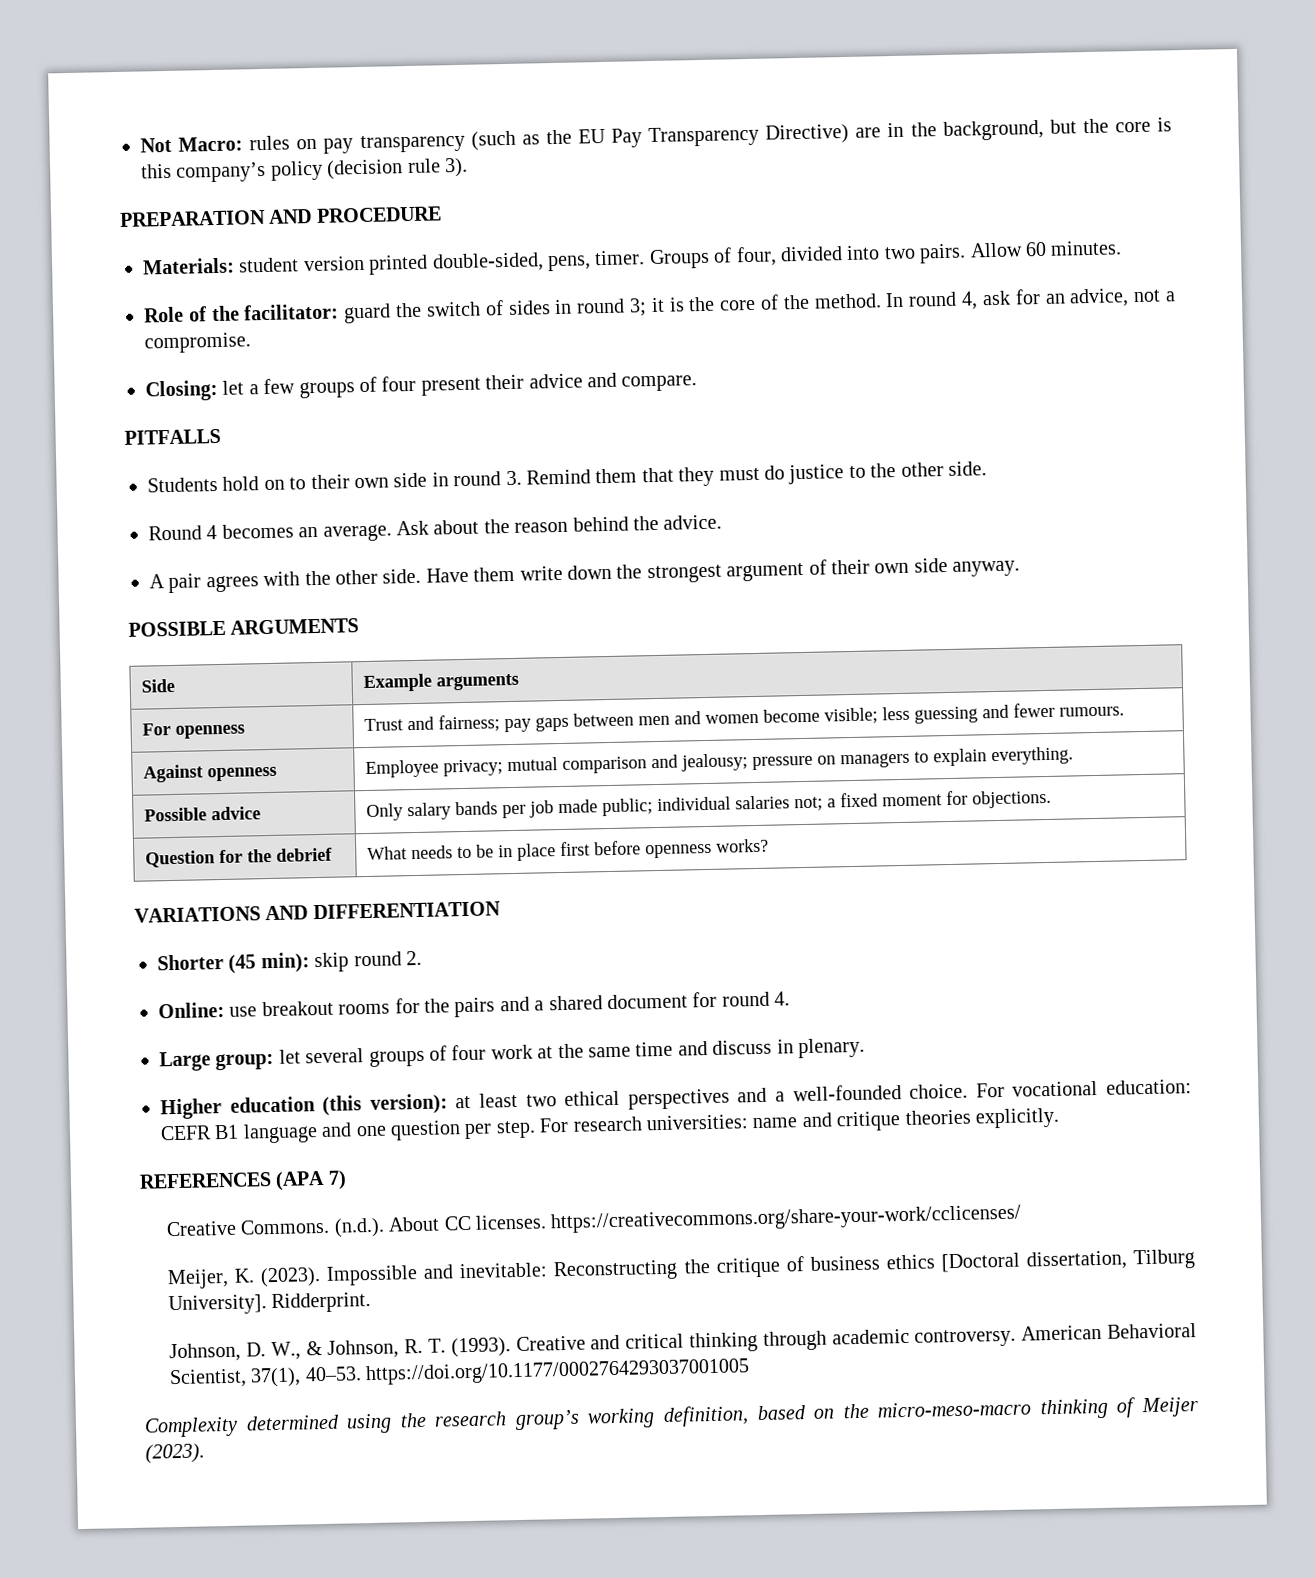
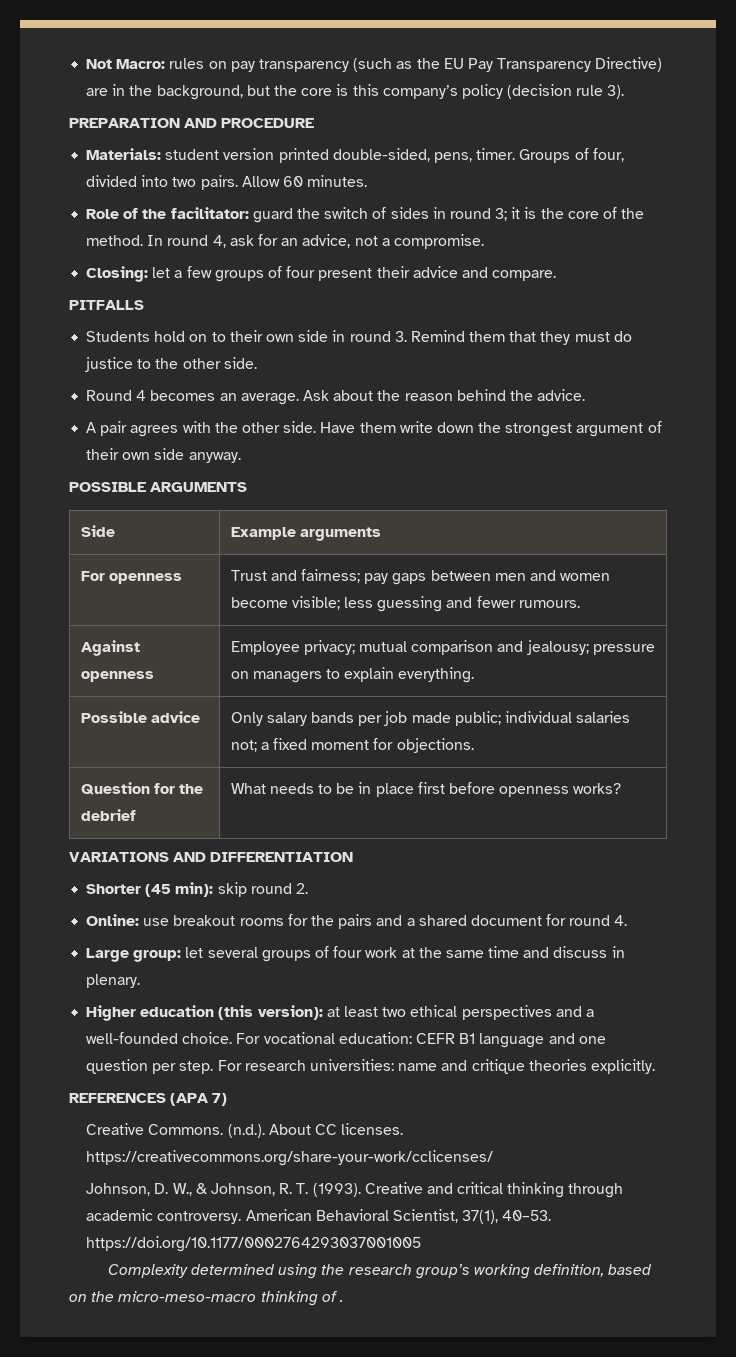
[167,1249,1195,1290] [168,1292,372,1316] // Meijer, K. (2023). Impossible and inevitable: Reconstructing the critique of business ethics [Doctoral dissertation, Tilburg University]. Ridderprint. -> (494, 1158) none
[1140,1397,1199,1418] [145,1443,205,1464] Meijer (2023). -> [338,1299,343,1302] .

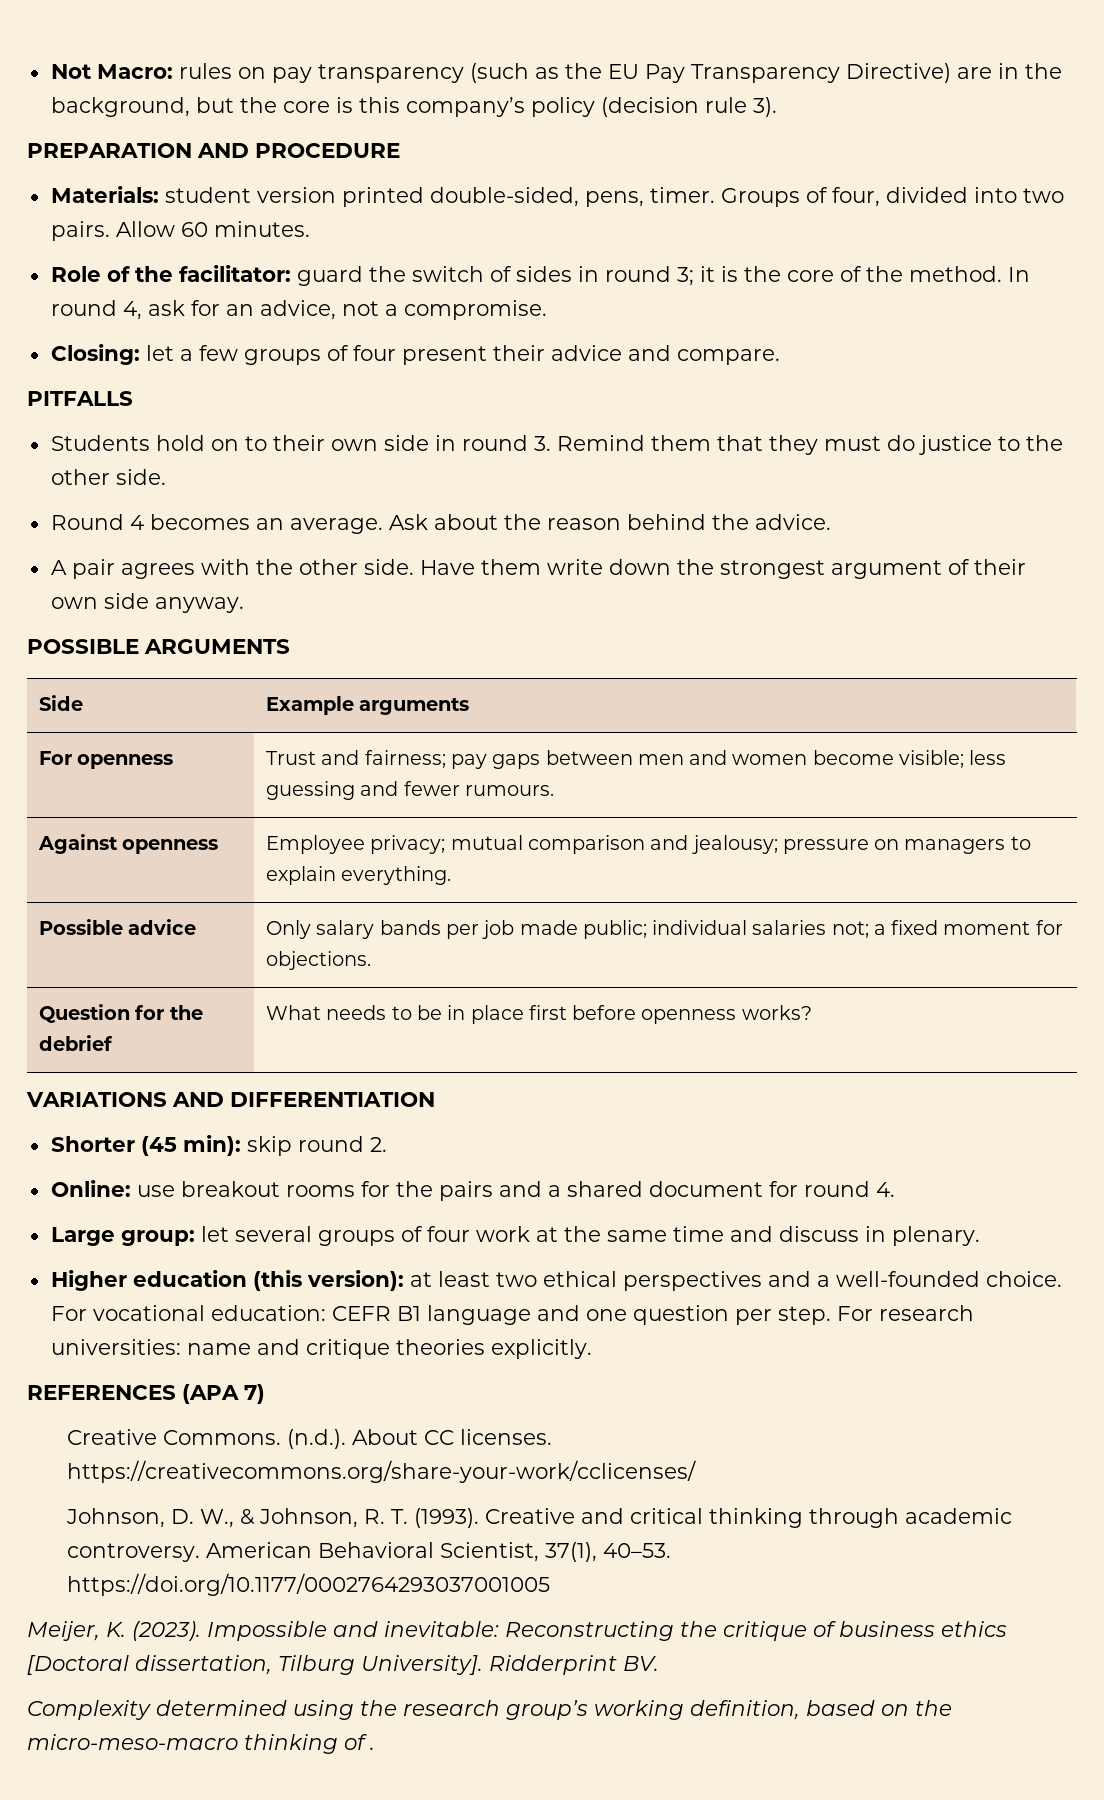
(422, 1244) none -> [27,1621,1007,1641] [27,1655,659,1675] // Meijer, K. (2023). Impossible and inevitable: Reconstructing the critique of business ethics [Doctoral dissertation, Tilburg University]. Ridderprint BV.

